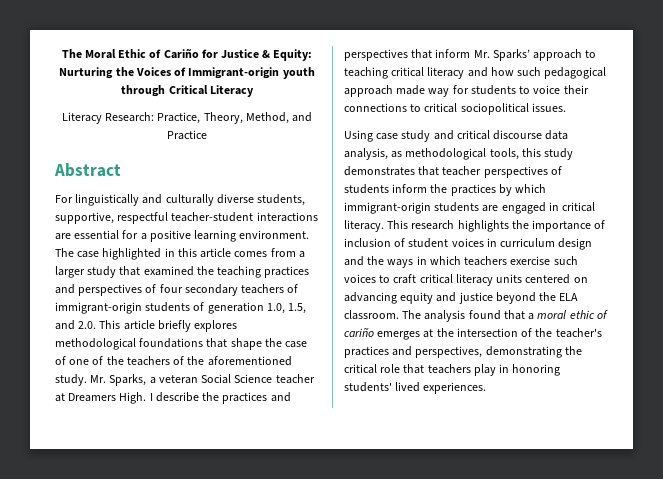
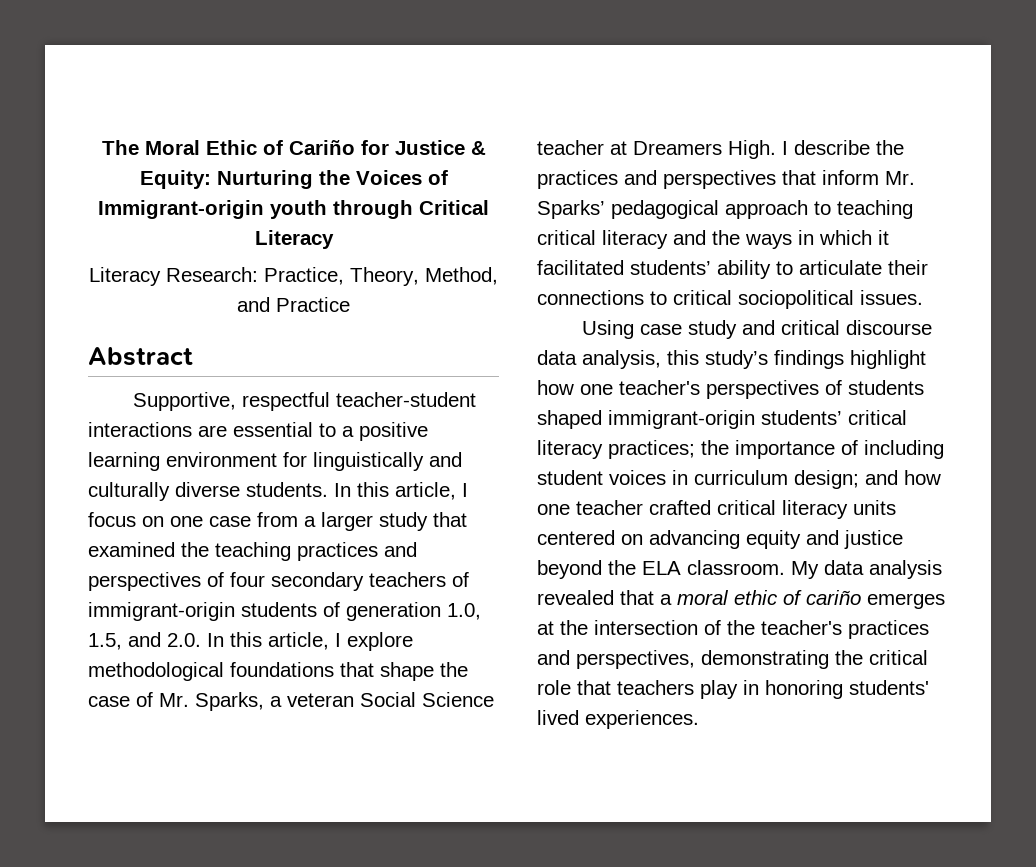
[55,194,306,206] [55,212,114,224] For linguistically and culturally diverse students, supportive, -> [132,392,236,411] Supportive,
[122,230,139,239] for -> [319,423,336,437] to
[239,230,310,239] [55,248,268,260] environment. The case highlighted in this article comes -> [166,452,462,471] [88,482,468,501] [88,512,251,527] environment for linguistically and culturally diverse students. In this article, I focus on one case
[99,320,238,332] This article briefly explores -> [207,632,413,651] In this article, I explore
[69,356,292,366] [55,374,87,386] one of the teachers of the aforementioned study. -> (153, 699) none
(530, 55) none -> [611,200,719,219] pedagogical
[490,67,607,79] [344,85,561,97] how such pedagogical approach made way for students to voice -> [712,230,889,249] [537,260,882,279] the ways in which it facilitated students’ ability to articulate
[391,148,574,160] [344,166,562,178] [344,184,547,196] [344,202,596,214] [344,220,509,232] as methodological tools, this study demonstrates that teacher perspectives of students inform the practices by which immigrant-origin students are engaged in critical literacy. This research highlights -> [667,350,926,369] [537,380,924,399] [537,410,907,429] [537,440,695,459] this study’s findings highlight how one teacher's perspectives of students shaped immigrant-origin students’ critical literacy practices;
[344,238,406,247] inclusion of -> [864,440,944,459] including
[558,238,593,250] [344,256,578,268] [344,274,417,284] design and the ways in which teachers exercise such voices to craft -> [794,470,941,489] [537,500,711,515] design; and how one teacher crafted
[402,310,501,322] The analysis found -> [791,560,942,579] [537,590,614,605] My data analysis revealed

